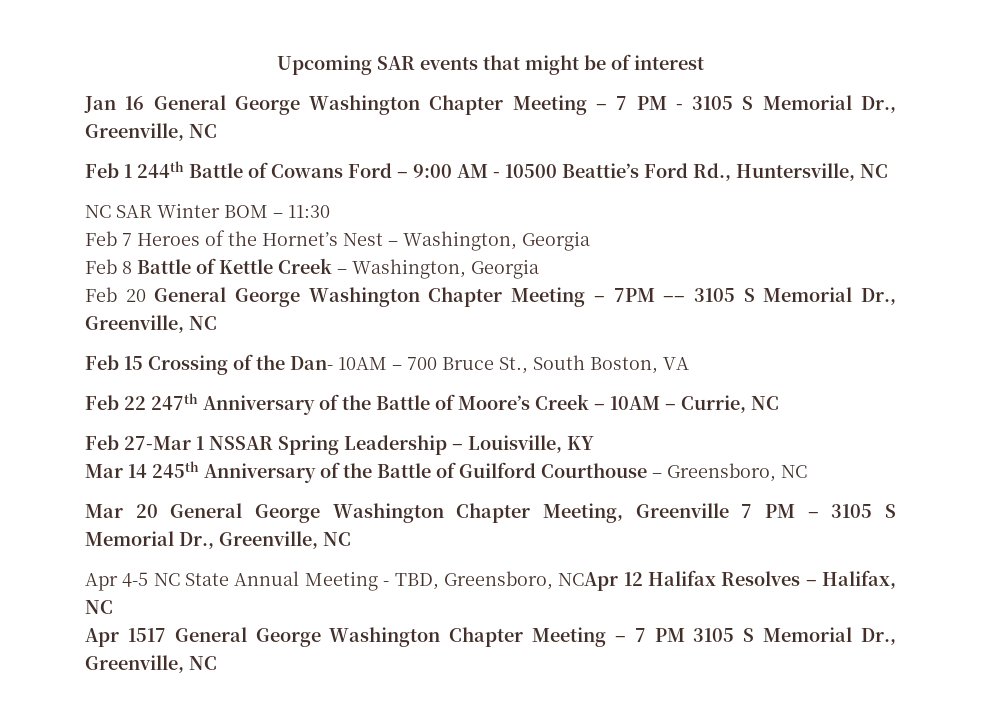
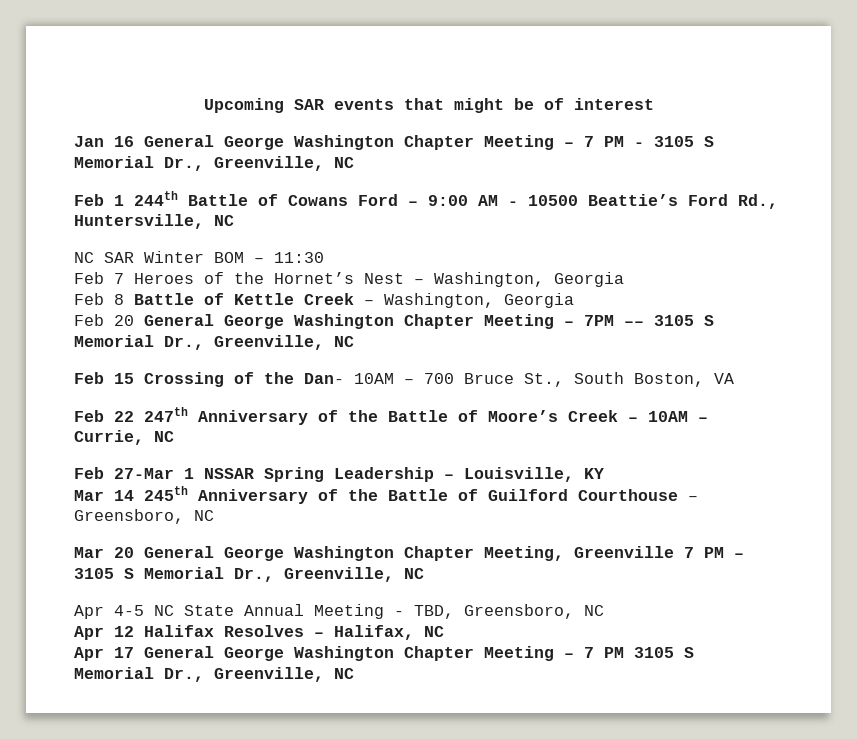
[558,572,619,591] NCApr -> [584,605,604,616] [74,626,104,640] NC // Apr
[127,628,166,642] 1517 -> [114,647,134,658] 17

